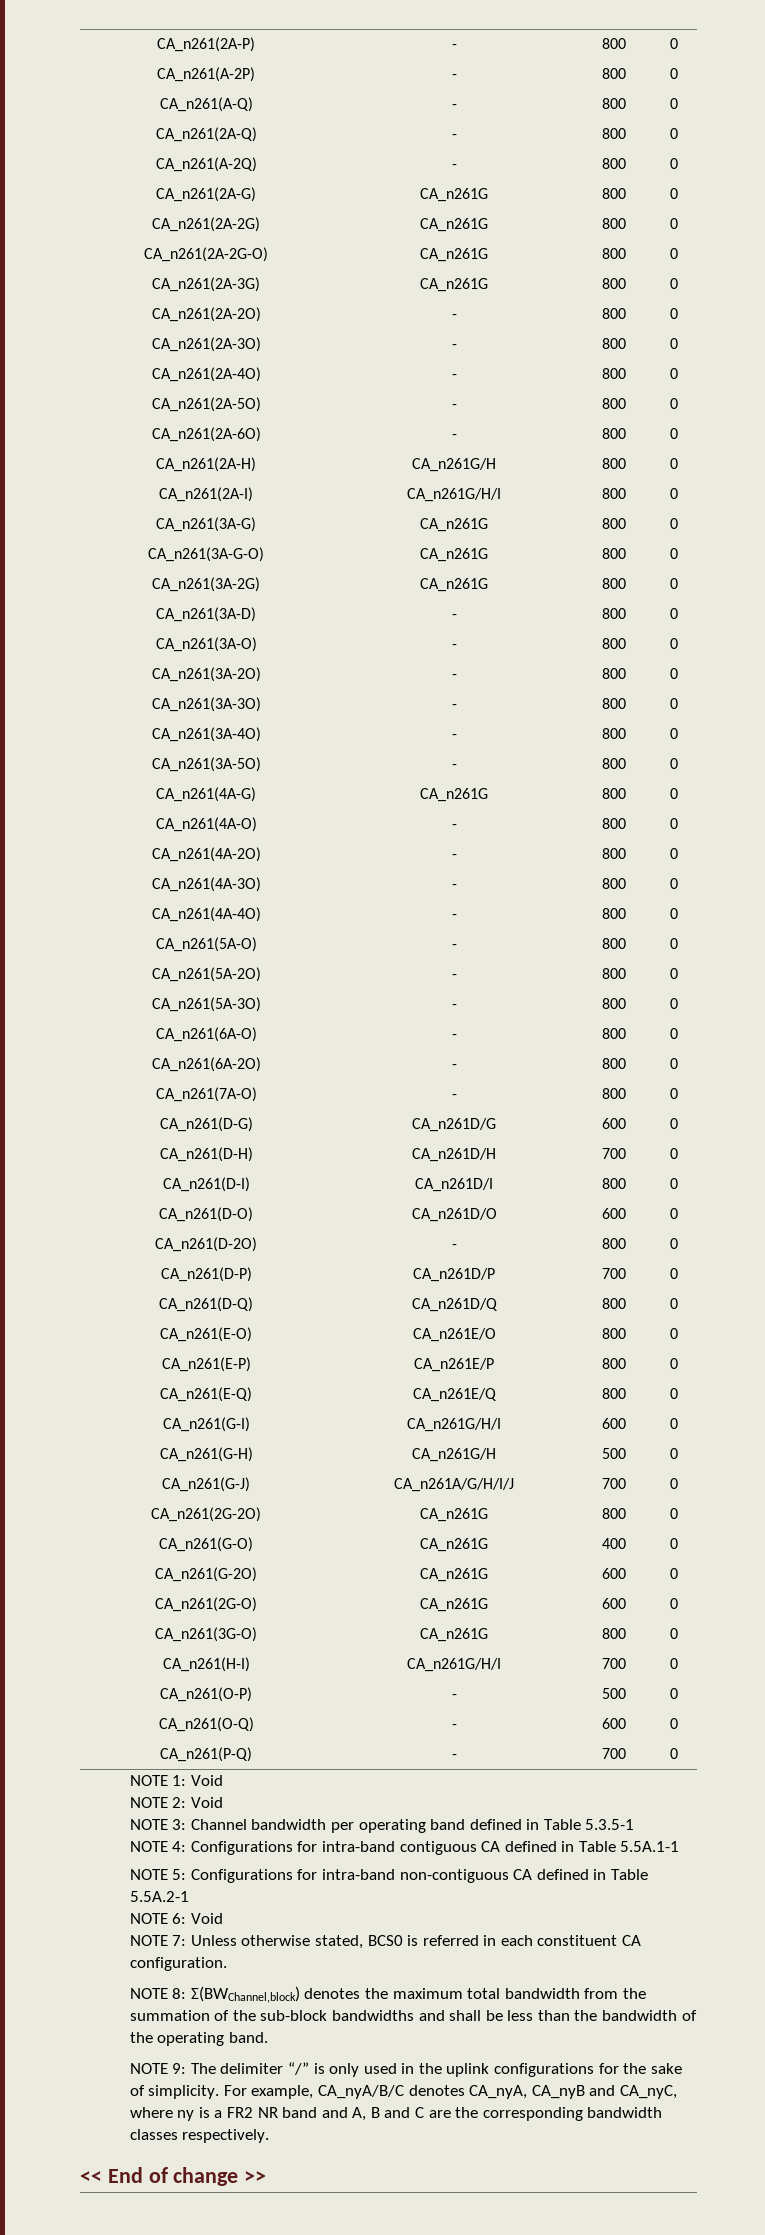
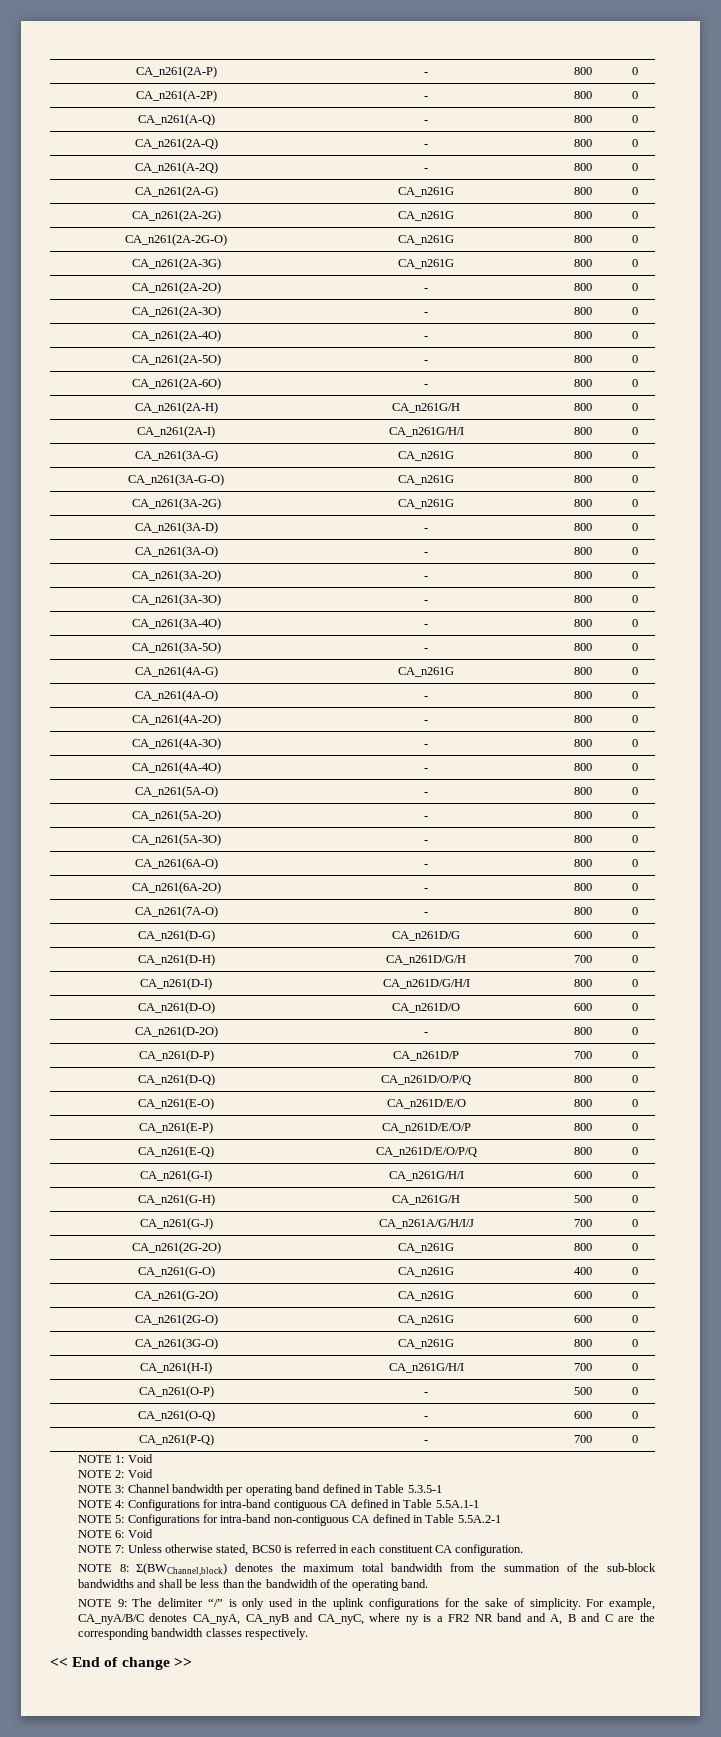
[412,1148,496,1162] CA_n261D/H -> [386,955,466,965] CA_n261D/G/H
[415,1178,493,1192] CA_n261D/I -> [382,979,470,989] CA_n261D/G/H/I
[411,1298,498,1312] CA_n261D/Q -> [381,1075,471,1085] CA_n261D/O/P/Q
[412,1328,496,1342] CA_n261E/O -> [386,1099,466,1109] CA_n261D/E/O
[414,1358,494,1372] CA_n261E/P -> [381,1123,471,1133] CA_n261D/E/O/P
[412,1388,497,1402] CA_n261E/Q -> [375,1147,477,1157] CA_n261D/E/O/P/Q

